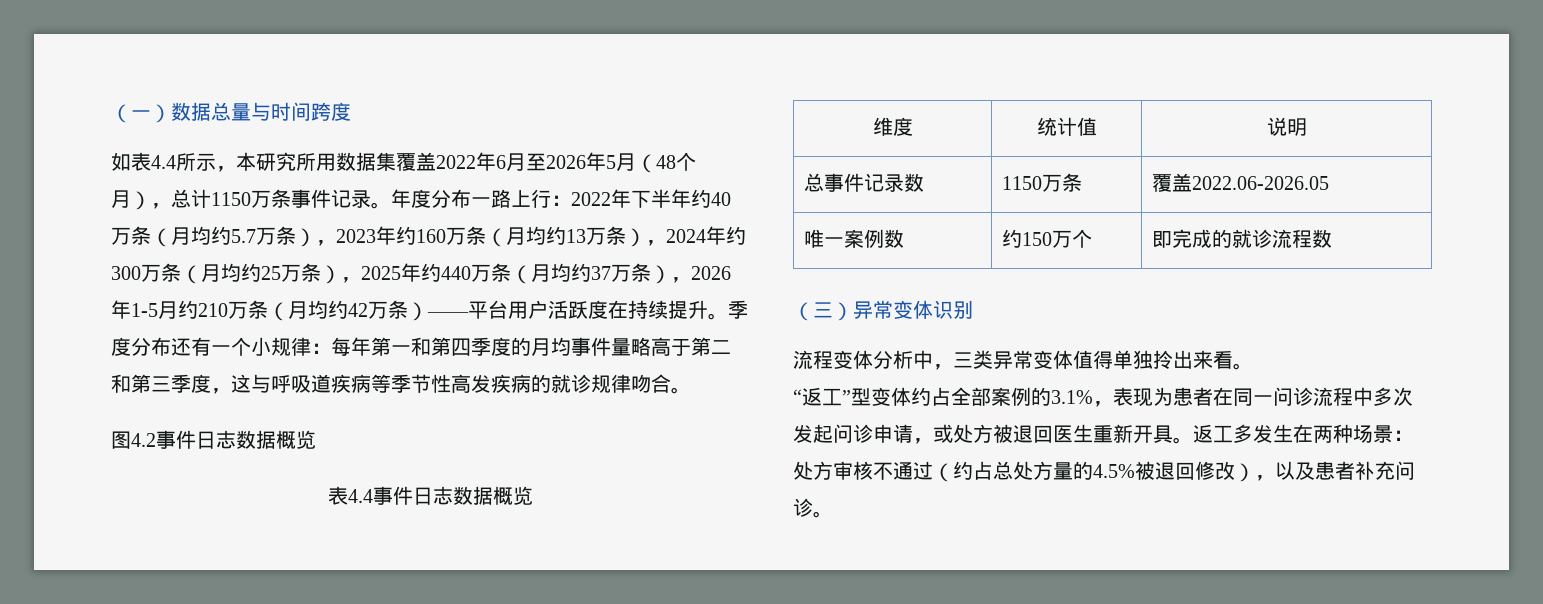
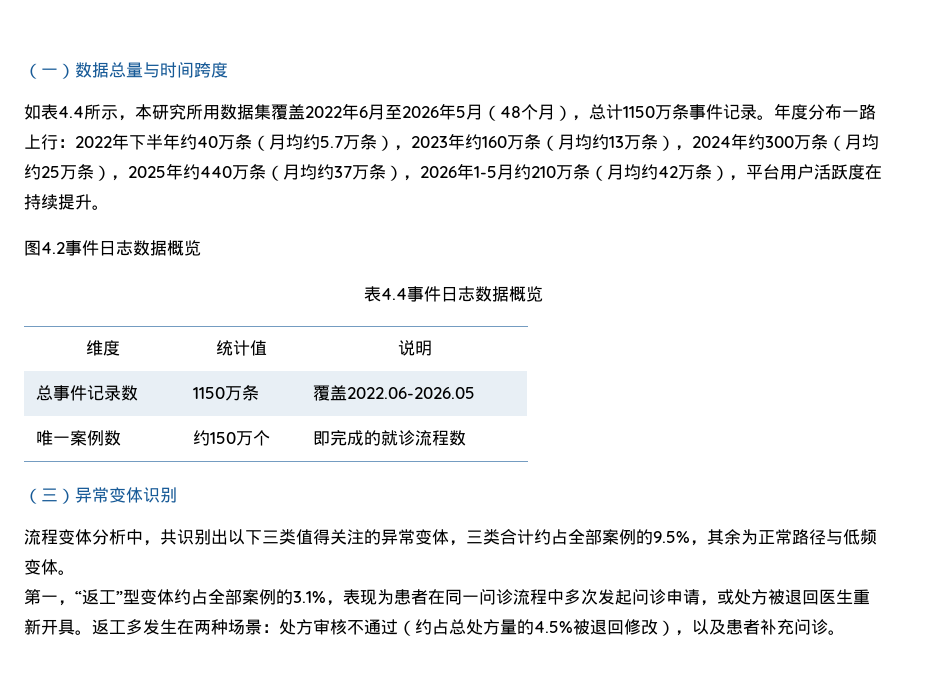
[427,312,469,317] —— -> [729,175,746,181] ，
[728,300,748,319] [111,337,731,356] [111,374,691,394] 季度分布还有一个小规律：每年第一和第四季度的月均事件量略高于第二和第三季度，这与呼吸道疾病等季节性高发疾病的就诊规律吻合。 -> (109, 207) none
[953,350,1253,370] 三类异常变体值得单独拎出来看。 // -> [160,529,877,546] [24,559,75,575] [24,589,75,606] 共识别出以下三类值得关注的异常变体，三类合计约占全部案例的9.5%，其余为正常路径与低频变体。 // 第一，

